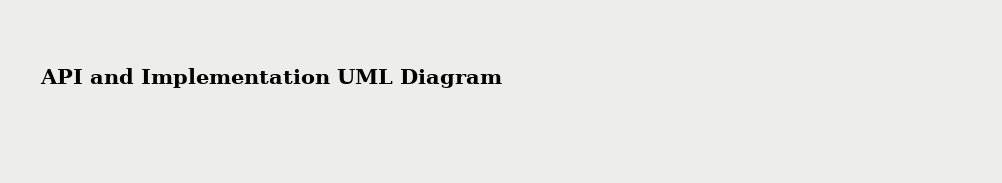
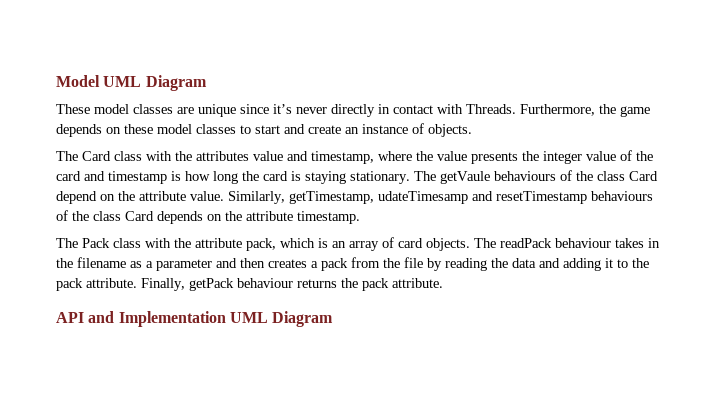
(40, 76) none -> [56,75,207,91] [56,104,650,117] [56,123,472,137] [56,150,653,164] [56,170,658,184] [56,191,653,204] [56,210,360,224] [56,237,660,251] [56,257,649,271] [56,278,443,291] Model UML Diagram // These model classes are unique since it’s never directly in contact with Threads. Furthermore, the game depends on these model classes to start and create an instance of objects. // The Card class with the attributes value and timestamp, where the value presents the integer value of the card and timestamp is how long the card is staying stationary. The getVaule behaviours of the class Card depend on the attribute value. Similarly, getTimestamp, udateTimesamp and resetTimestamp behaviours of the class Card depends on the attribute timestamp. // The Pack class with the attribute pack, which is an array of card objects. The readPack behaviour takes in the filename as a parameter and then creates a pack from the file by reading the data and adding it to the pack attribute. Finally, getPack behaviour returns the pack attribute. //

